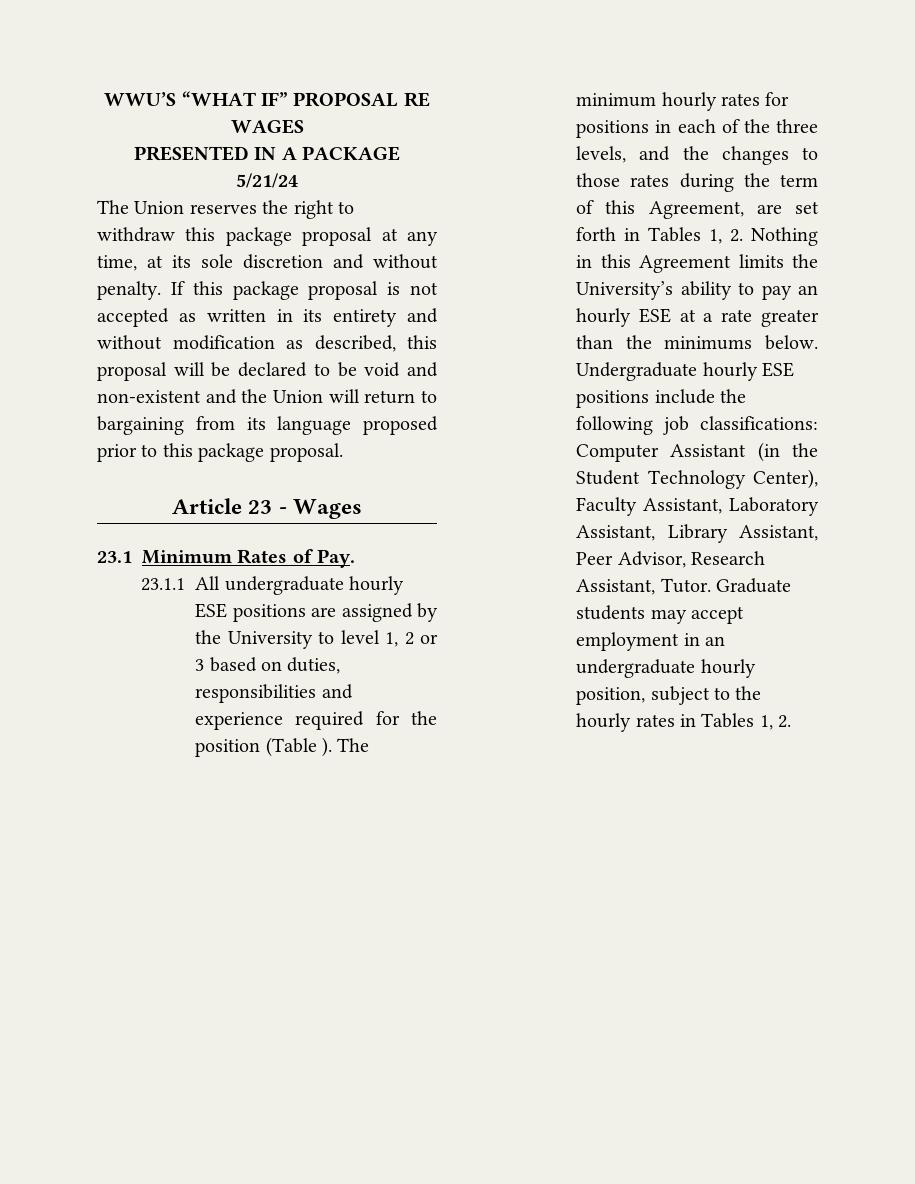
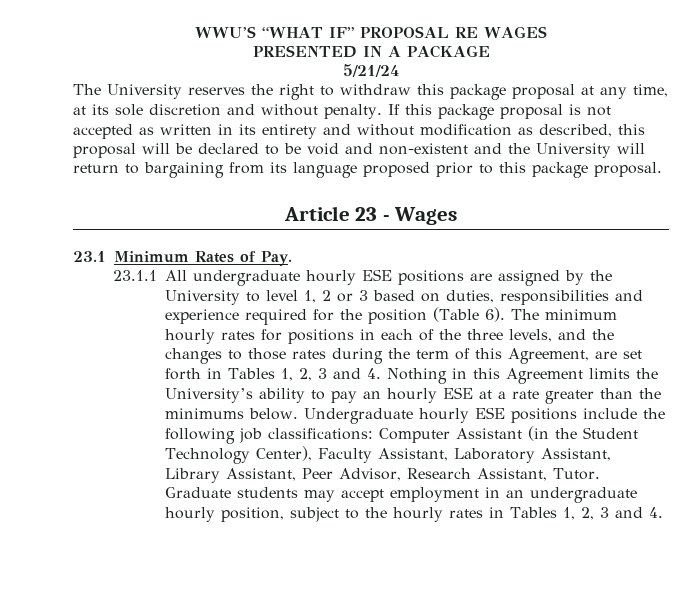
[134,201,185,214] Union -> [107,84,182,99] University
[273,390,323,403] Union -> [536,143,611,158] University
[321,737,332,757] ). -> [485,307,506,322] 6).
[730,229,744,242] 2. -> [299,368,382,381] 2, 3 and 4.
[778,715,792,728] 2. -> [581,507,664,520] 2, 3 and 4.

